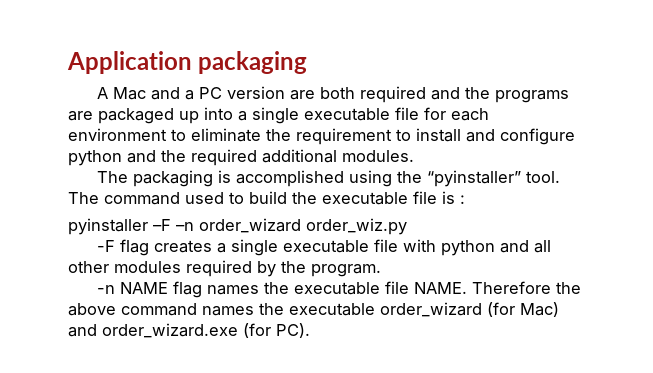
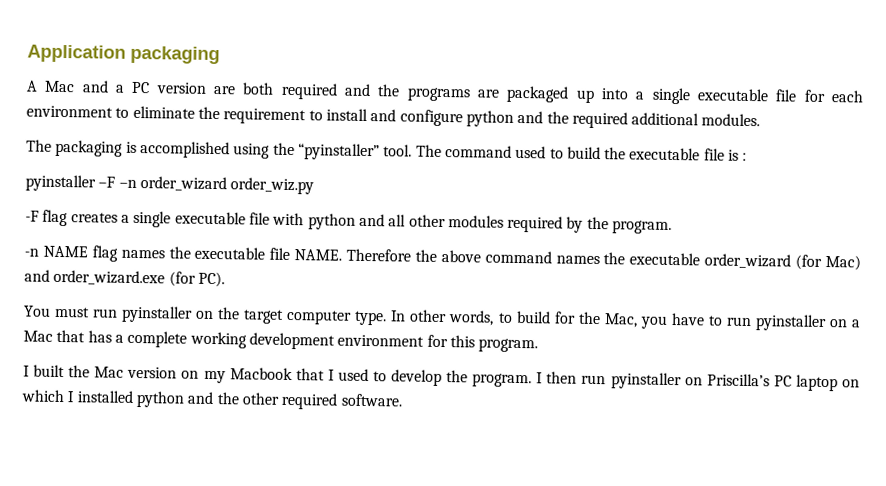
(310, 330) none -> [24,305,862,332] [23,329,539,353] [23,364,860,392] [21,389,403,410] // You must run pyinstaller on the target computer type. In other words, to build for the Mac, you have to run pyinstaller on a Mac that has a complete working development environment for this program. // I built the Mac version on my Macbook that I used to develop the program. I then run pyinstaller on Priscilla’s PC laptop on which I installed python and the other required software.

